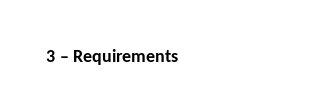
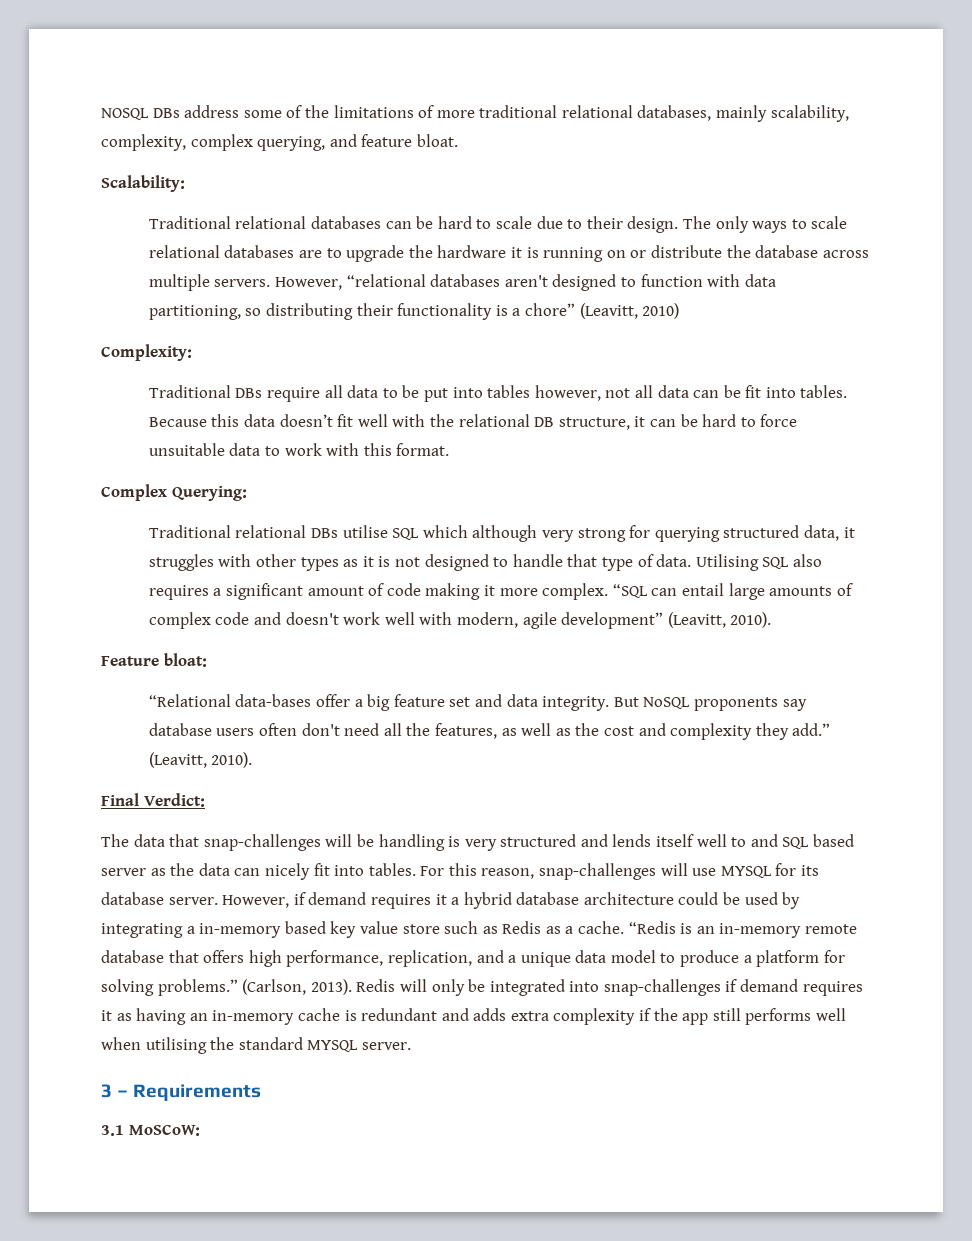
(46, 56) none -> [101,105,849,122] [101,134,458,151] [101,175,185,192] [148,216,848,233] [148,245,869,262] [148,274,776,291] [148,303,680,320] [101,344,192,361] [148,385,848,402] [148,414,798,430] [148,443,450,456] [101,484,247,501] [148,525,855,542] [148,554,822,571] [148,583,853,600] [148,612,772,629] [101,653,207,667] [148,694,807,711] [148,723,831,740] [148,752,253,768] [101,793,205,807] [101,834,855,851] [101,863,820,880] [101,892,801,909] [101,921,858,938] [101,950,845,967] [101,979,863,996] [101,1008,847,1025] [101,1037,411,1054] NOSQL DBs address some of the limitations of more traditional relational databases, mainly scalability, complexity, complex querying, and feature bloat. // Scalability: // Traditional relational databases can be hard to scale due to their design. The only ways to scale relational databases are to upgrade the hardware it is running on or distribute the database across multiple servers. However, “relational databases aren't designed to function with data partitioning, so distributing their functionality is a chore” (Leavitt, 2010) // Complexity: // Traditional DBs require all data to be put into tables however, not all data can be fit into tables. Because this data doesn’t fit well with the relational DB structure, it can be hard to force unsuitable data to work with this format. // Complex Querying: // Traditional relational DBs utilise SQL which although very strong for querying structured data, it struggles with other types as it is not designed to handle that type of data. Utilising SQL also requires a significant amount of code making it more complex. “SQL can entail large amounts of complex code and doesn't work well with modern, agile development” (Leavitt, 2010). // Feature bloat: // “Relational data-bases offer a big feature set and data integrity. But NoSQL proponents say database users often don't need all the features, as well as the cost and complexity they add.” (Leavitt, 2010). // Final Verdict: // The data that snap-challenges will be handling is very structured and lends itself well to and SQL based server as the data can nicely fit into tables. For this reason, snap-challenges will use MYSQL for its database server. However, if demand requires it a hybrid database architecture could be used by integrating a in-memory based key value store such as Redis as a cache. “Redis is an in-memory remote database that offers high performance, replication, and a unique data model to produce a platform for solving problems.” (Carlson, 2013). Redis will only be integrated into snap-challenges if demand requires it as having an in-memory cache is redundant and adds extra complexity if the app still performs well when utilising the standard MYSQL server. //
(179, 57) none -> [101,1124,200,1136] // 3.1 MoSCoW:

